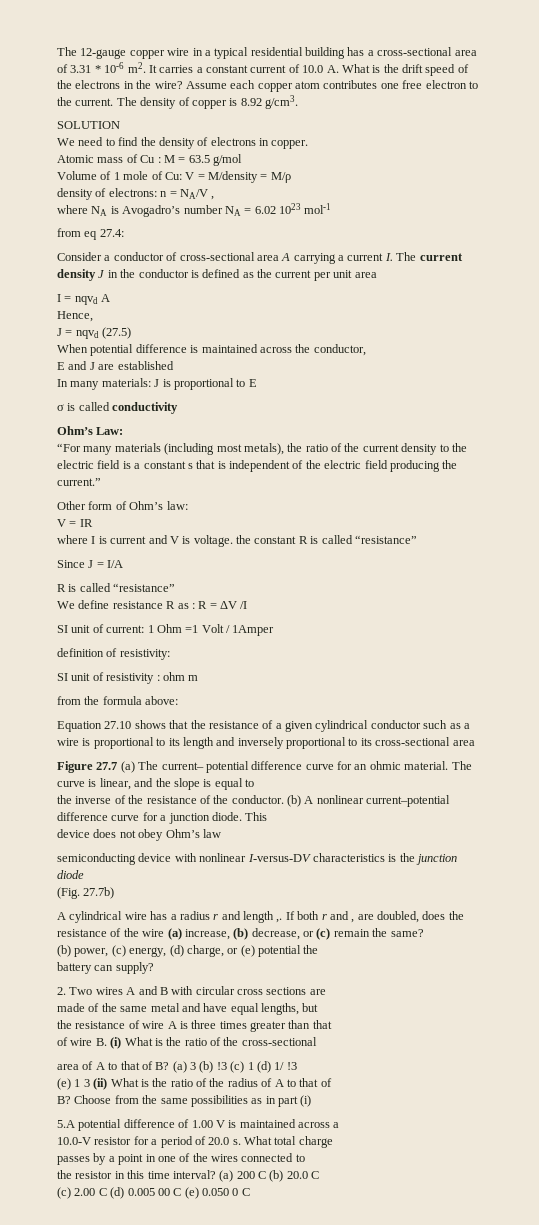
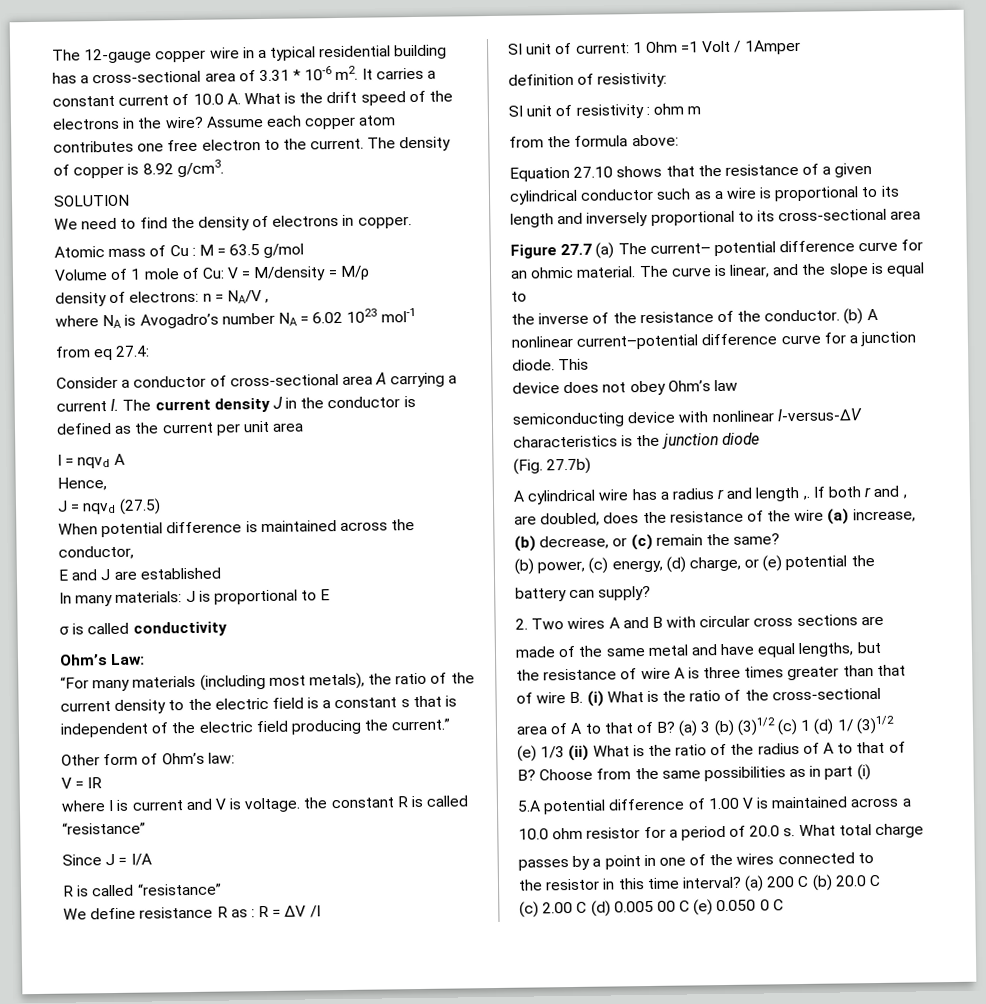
[247,854,311,862] I-versus-DV -> [776,408,862,422] I-versus-ΔV
[216,1062,227,1070] !3 -> [736,717,776,736] (3)1/2
[286,1062,297,1070] [57,1078,90,1090] !3 // (e) 1 3 -> [855,715,895,735] [517,745,566,762] (3)1/2 // (e) 1/3
[57,1137,91,1145] 10.0-V -> [518,827,584,840] 10.0 ohm

